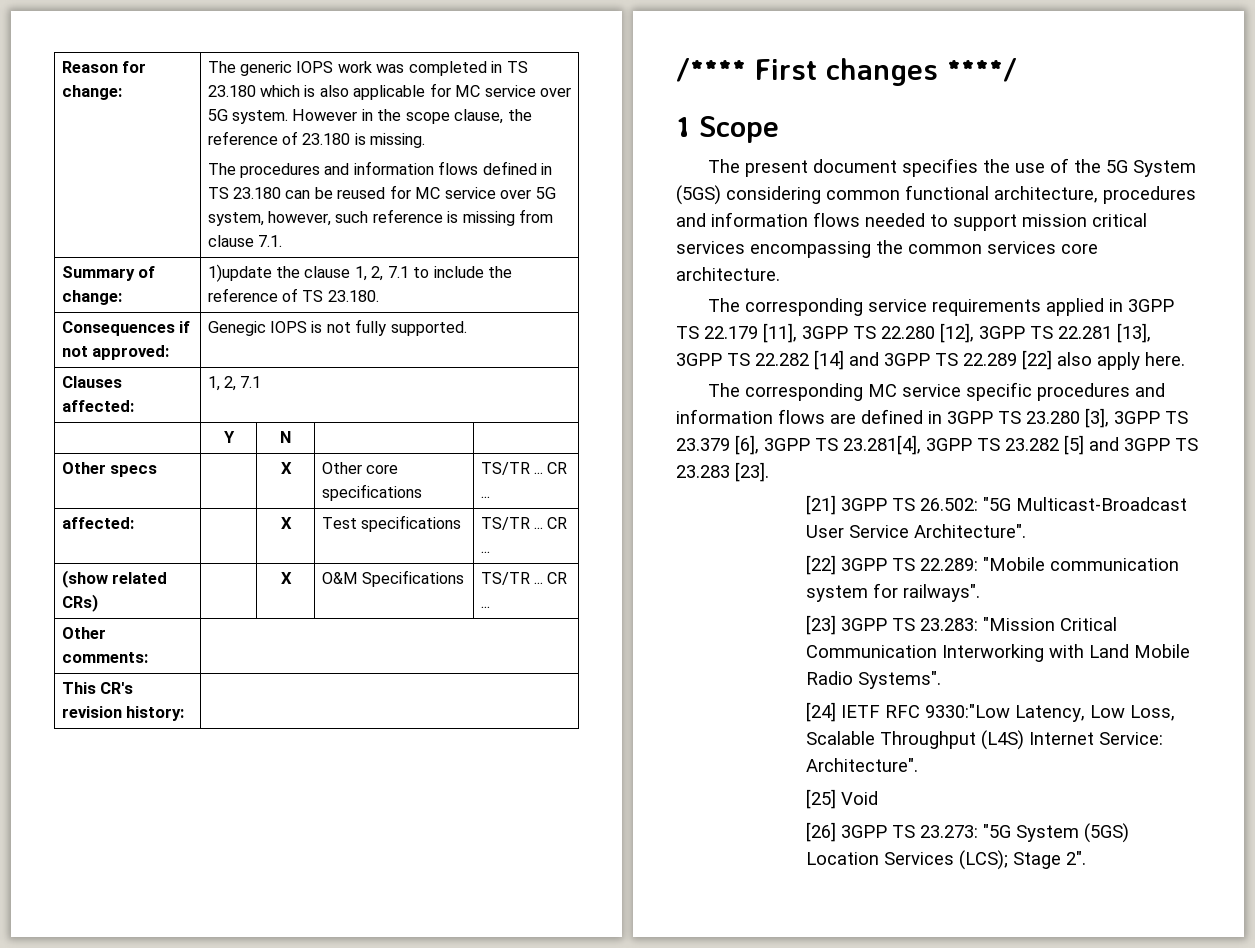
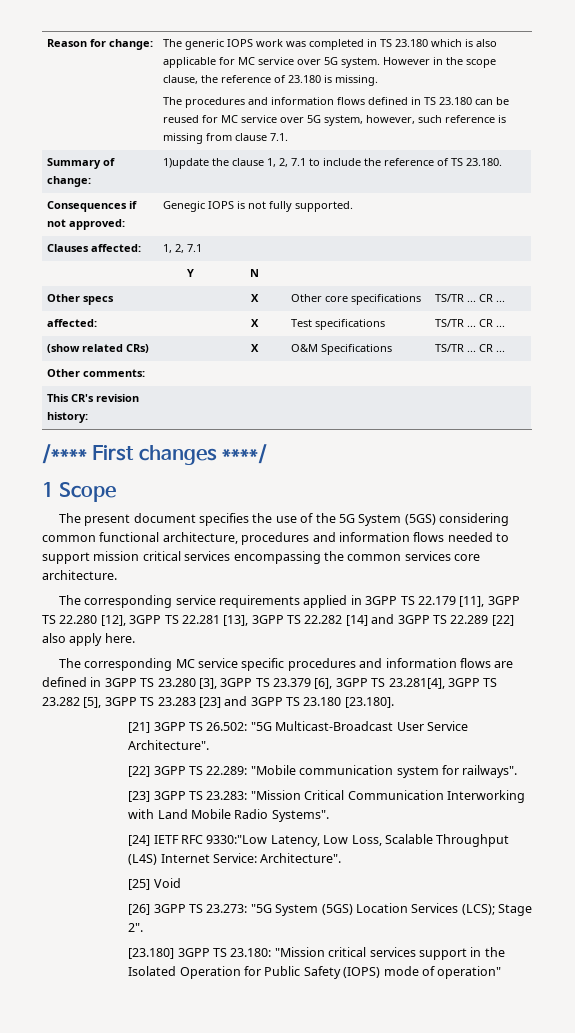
[1064,435,1198,455] [676,462,769,482] [5] and 3GPP TS 23.283 [23]. -> [83,696,394,708] [5], 3GPP TS 23.283 [23] and 3GPP TS 23.180 [23.180].
(1087, 858) none -> [128,947,505,960] [128,966,502,979] // [23.180] 3GPP TS 23.180: "Mission critical services support in the Isolated Operation for Public Safety (IOPS) mode of operation"

